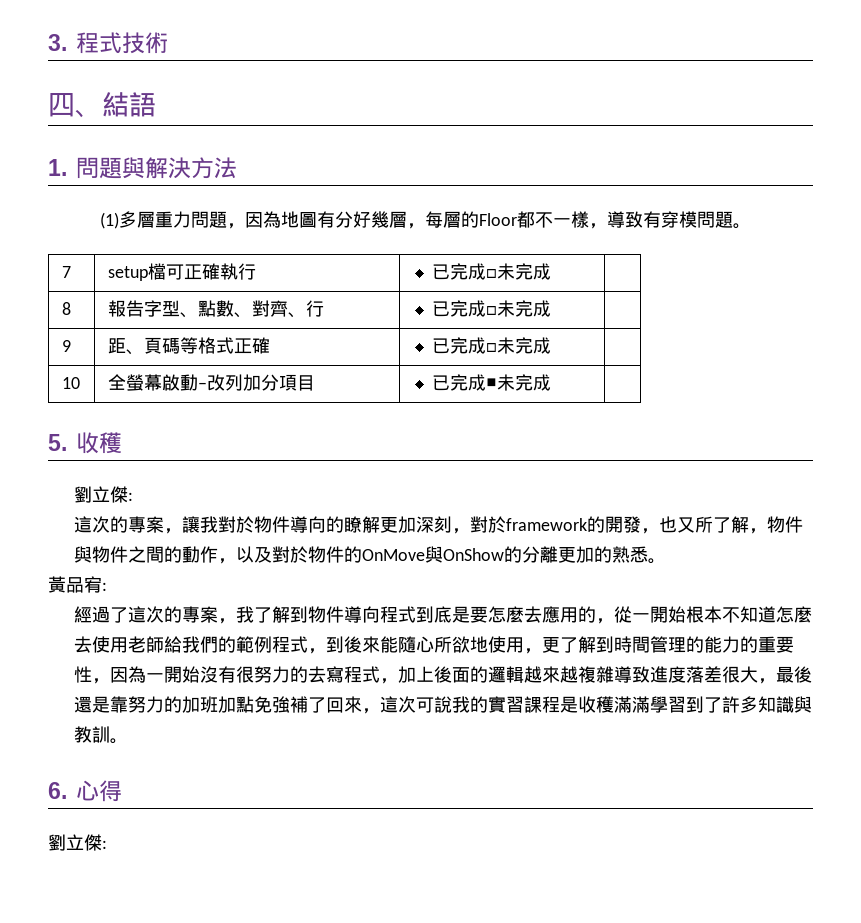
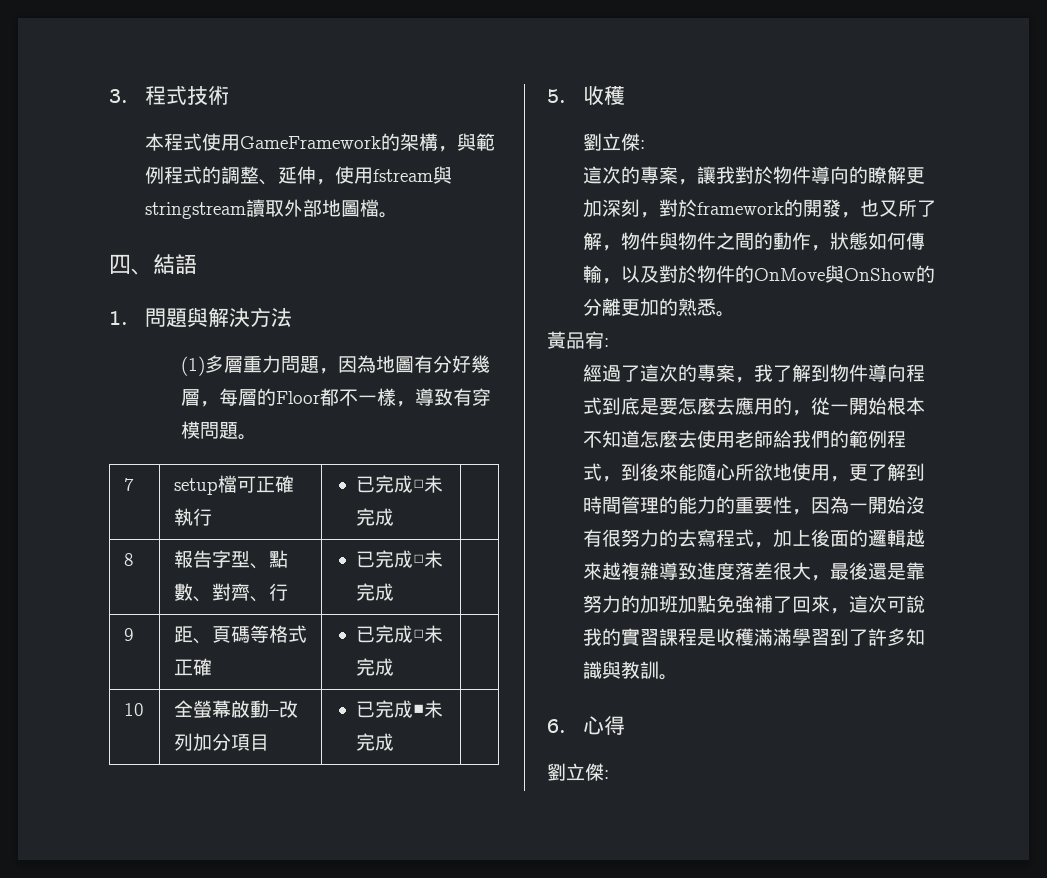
(168, 43) none -> [144,133,495,152] [144,166,452,185] [144,199,398,219] // 本程式使用GameFramework的架構，與範例程式的調整、延伸，使用fstream與stringstream讀取外部地圖檔。
(237, 561) none -> [829,232,925,250] [582,265,621,284] 狀態如何傳輸，

